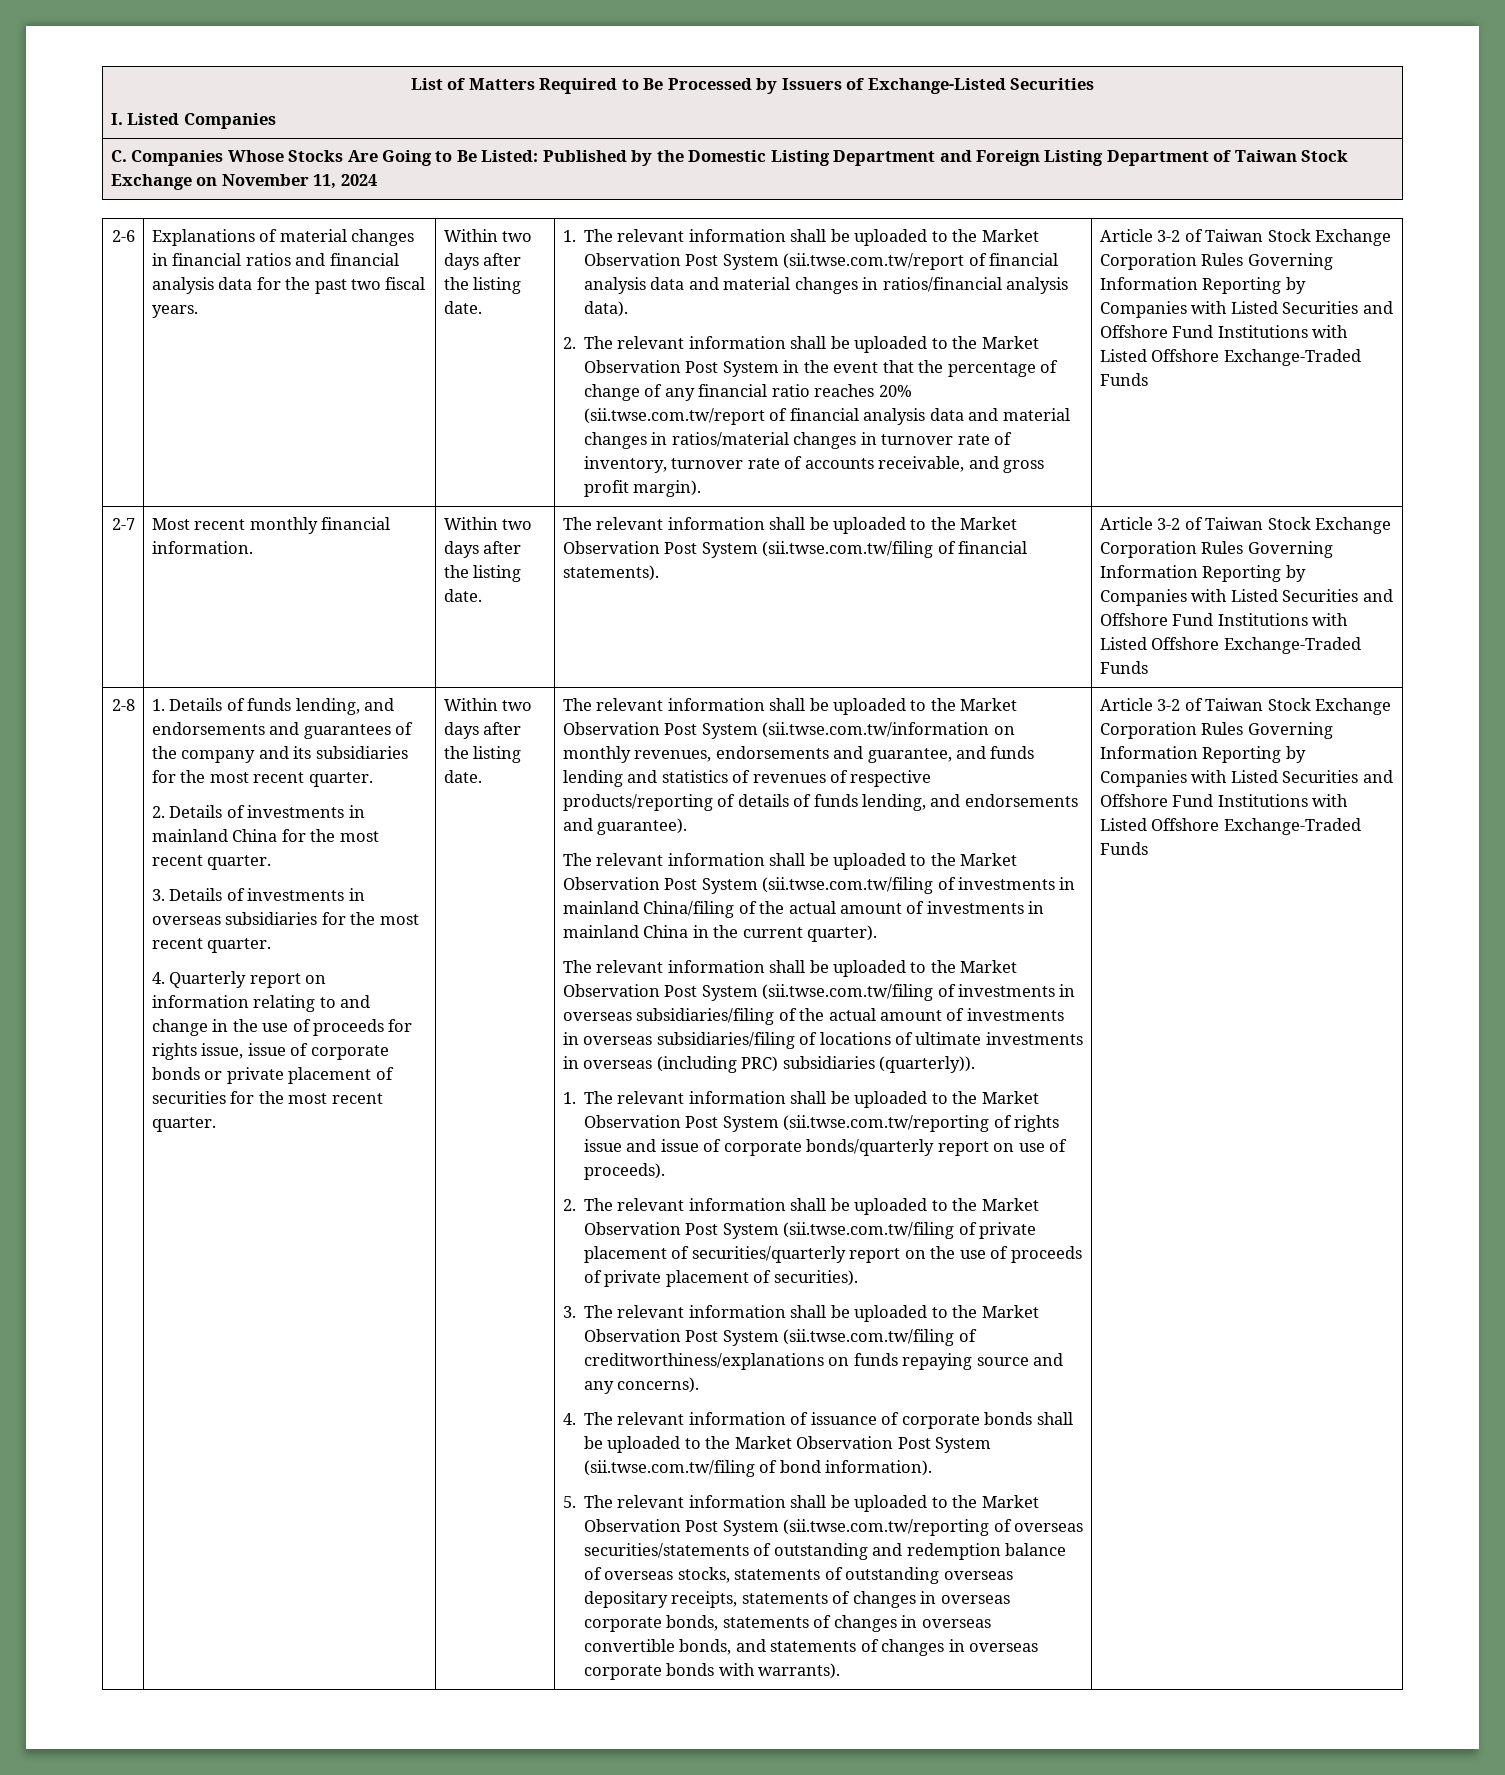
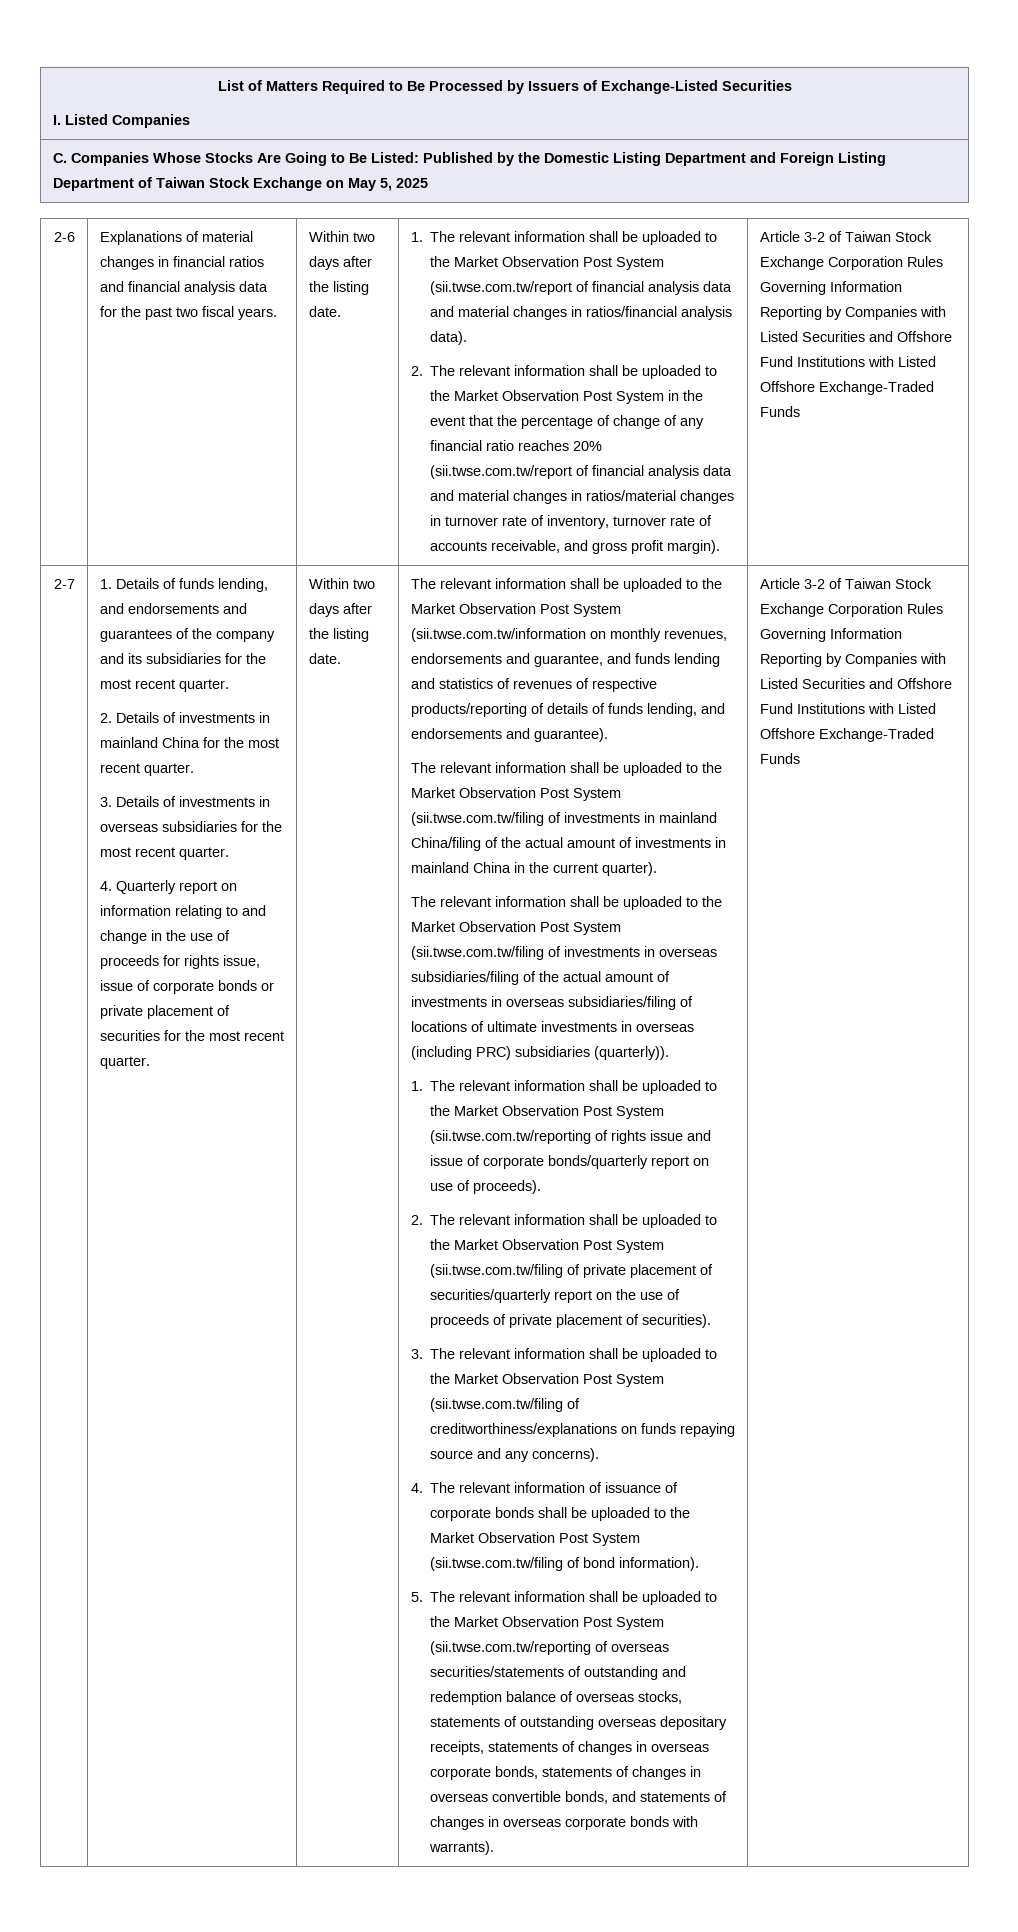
[221,174,377,189] November 11, 2024 -> [347,178,428,191] May 5, 2025
[151,517,391,534] [151,541,253,554] [443,517,533,530] [443,541,522,558] [443,565,522,582] [443,589,482,602] [562,517,1018,534] [562,541,1028,558] [562,565,659,581] [1099,517,1392,534] [1099,541,1333,558] [1099,565,1306,582] [1099,589,1393,606] [1099,613,1349,626] [1099,637,1361,654] [1099,661,1148,674] [111,699,135,711] | Most recent monthly financial information. | Within two days after the listing date. | The relevant information shall be uploaded to the Market Observation Post System (sii.twse.com.tw/filing of financial statements). | Article 3-2 of Taiwan Stock Exchange Corporation Rules Governing Information Reporting by Companies with Listed Securities and Offshore Fund Institutions with Listed Offshore Exchange-Traded Funds // 2-8 -> (75, 584) none

